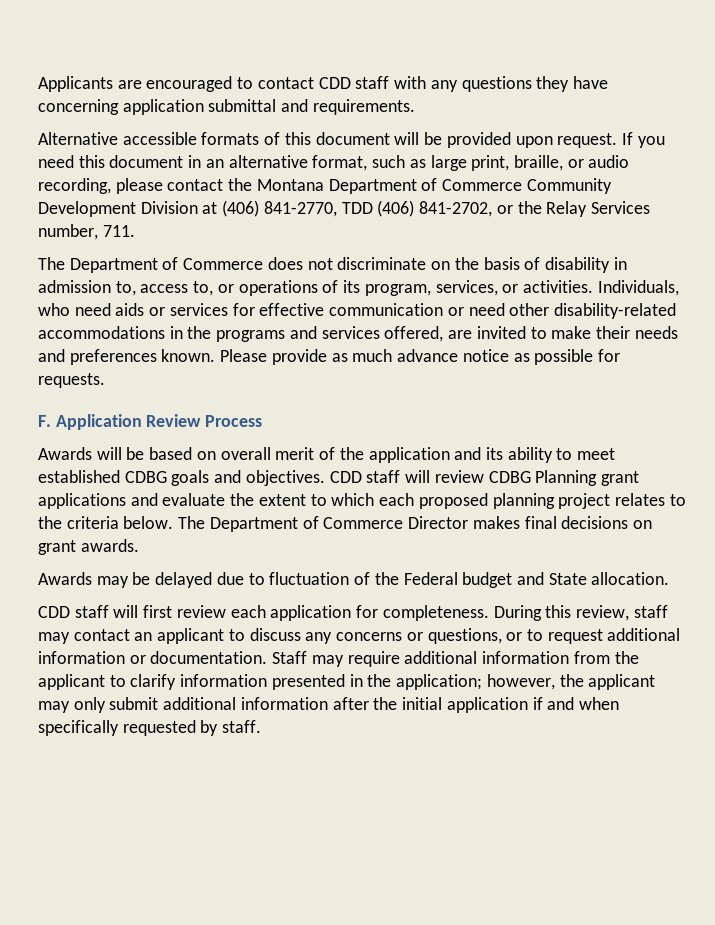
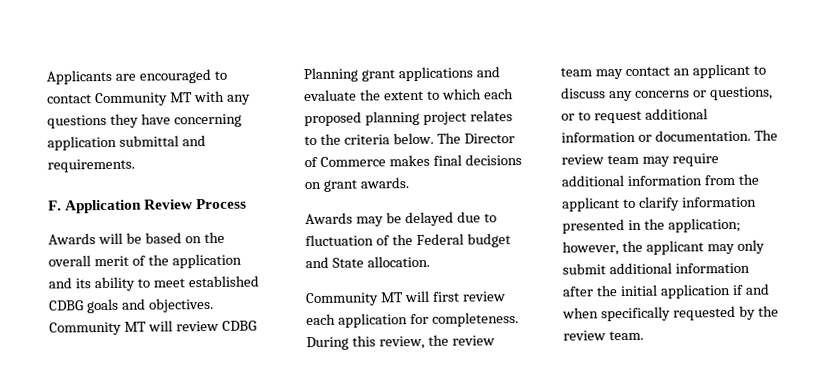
[318,76,390,89] CDD staff -> [94,92,193,107] Community MT
[38,132,665,148] [38,155,630,171] [38,178,612,194] [38,200,650,217] [38,224,135,240] [38,257,627,273] [38,280,679,296] [38,303,676,319] [38,326,678,342] [38,349,620,365] [38,373,105,388] // Alternative accessible formats of this document will be provided upon request. If you need this document in an alternative format, such as large print, braille, or audio recording, please contact the Montana Department of Commerce Community Development Division at (406) 841-2770, TDD (406) 841-2702, or the Relay Services number, 711. // The Department of Commerce does not discriminate on the basis of disability in admission to, access to, or operations of its program, services, or activities. Individuals, who need aids or services for effective communication or need other disability-related accommodations in the programs and services offered, are invited to make their needs and preferences known. Please provide as much advance notice as possible for requests. -> (135, 165) none
(216, 455) none -> [203,231,225,244] the
[329,470,401,483] CDD staff -> [49,321,147,336] Community MT
[209,516,469,532] Department of Commerce Director -> [463,133,515,144] [304,156,386,168] Director of Commerce
[38,605,109,618] CDD staff -> [305,292,404,307] Community MT
[633,605,668,618] staff -> [427,334,495,346] [560,67,592,77] the review team
[272,651,308,664] Staff -> [753,129,778,141] [561,154,639,165] The review team
[222,720,262,733] staff. -> [757,305,779,317] [563,330,644,341] the review team.

